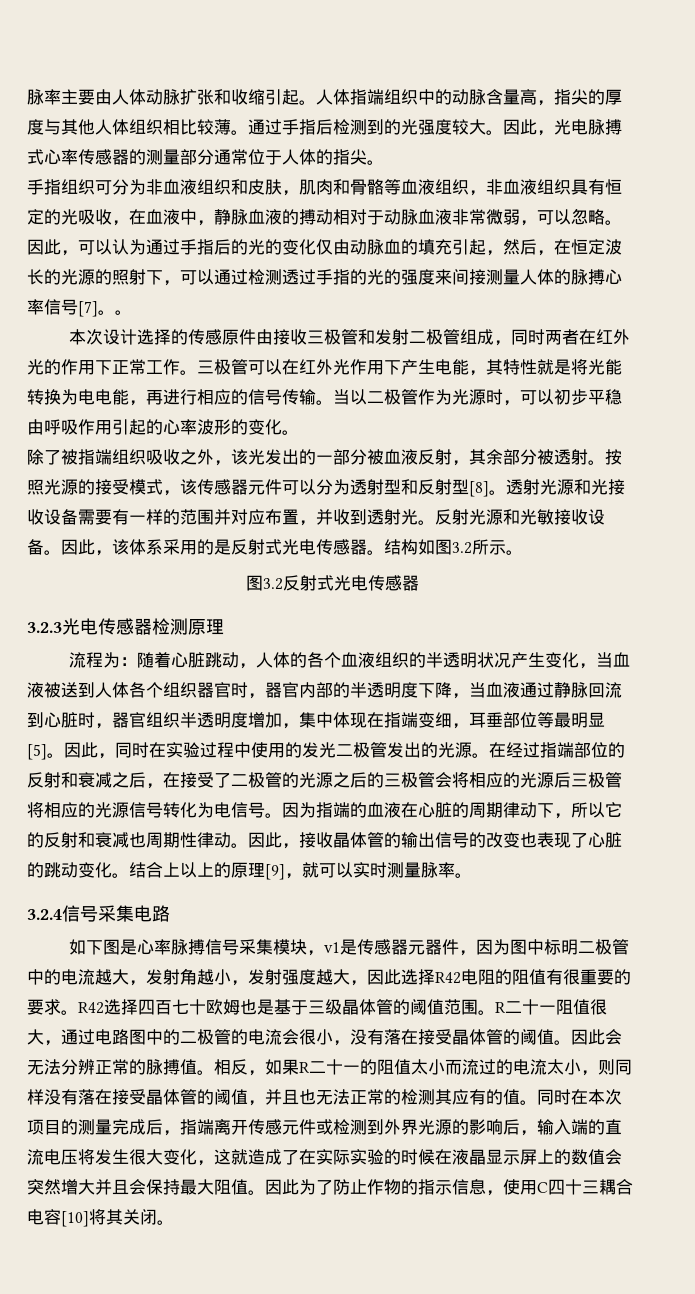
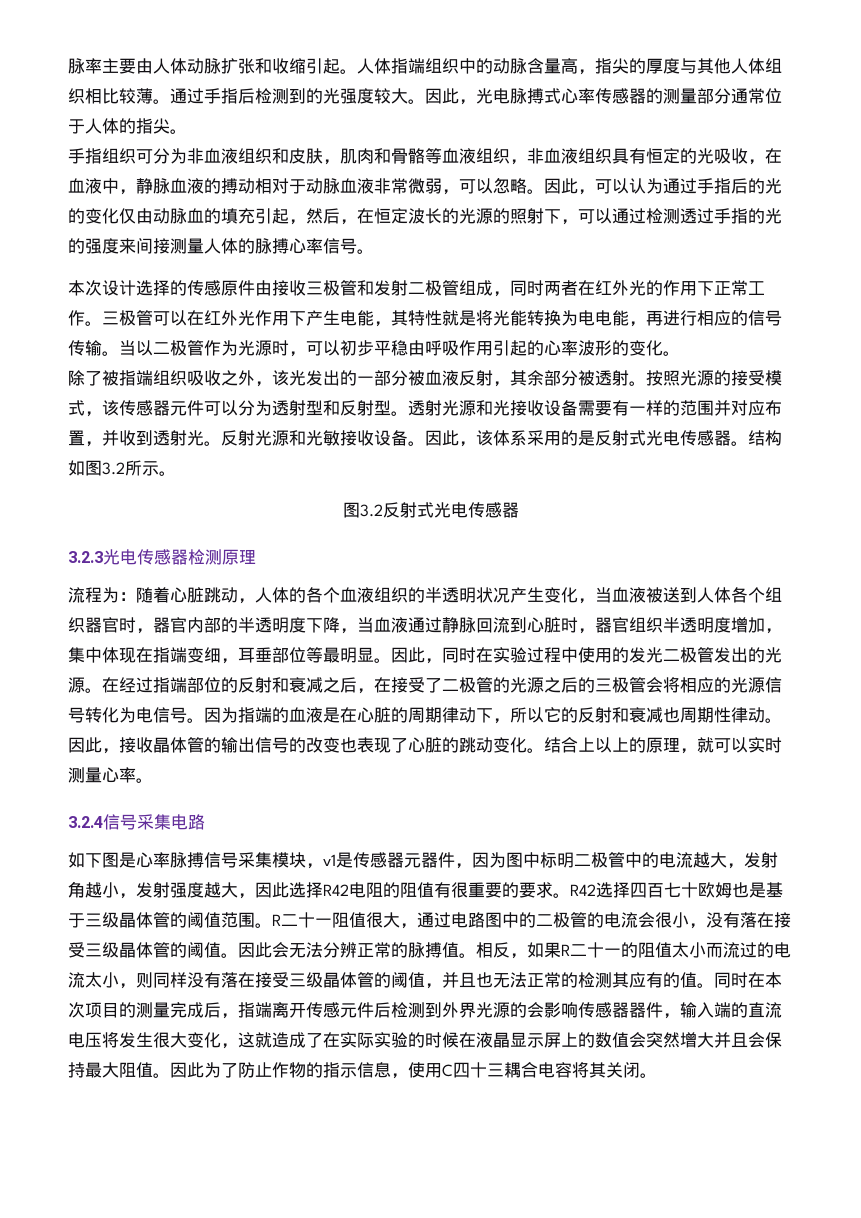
[78,301,115,317] [7]。 -> (357, 246) none
[469,481,489,497] [8] -> (391, 408) none
[27,744,47,760] [5] -> (374, 654) none
[554,772,622,788] [27,802,129,818] 后三极管将相应的光源 -> (765, 685) none
(401, 810) none -> [323,707,340,723] 是
[265,864,285,880] [9] -> (680, 744) none
[421,862,438,878] 脉 -> [102,767,119,783] 心
(452, 1037) none -> [85,942,119,958] 三级
(146, 1097) none -> [289,972,323,988] 三级
[316,1119,333,1135] 或 -> [374,1002,391,1018] 后
[469,1119,520,1135] 影响后 -> [527,1002,663,1018] 会影响传感器器件
[61,1211,89,1227] [10] -> (572, 1070) none

